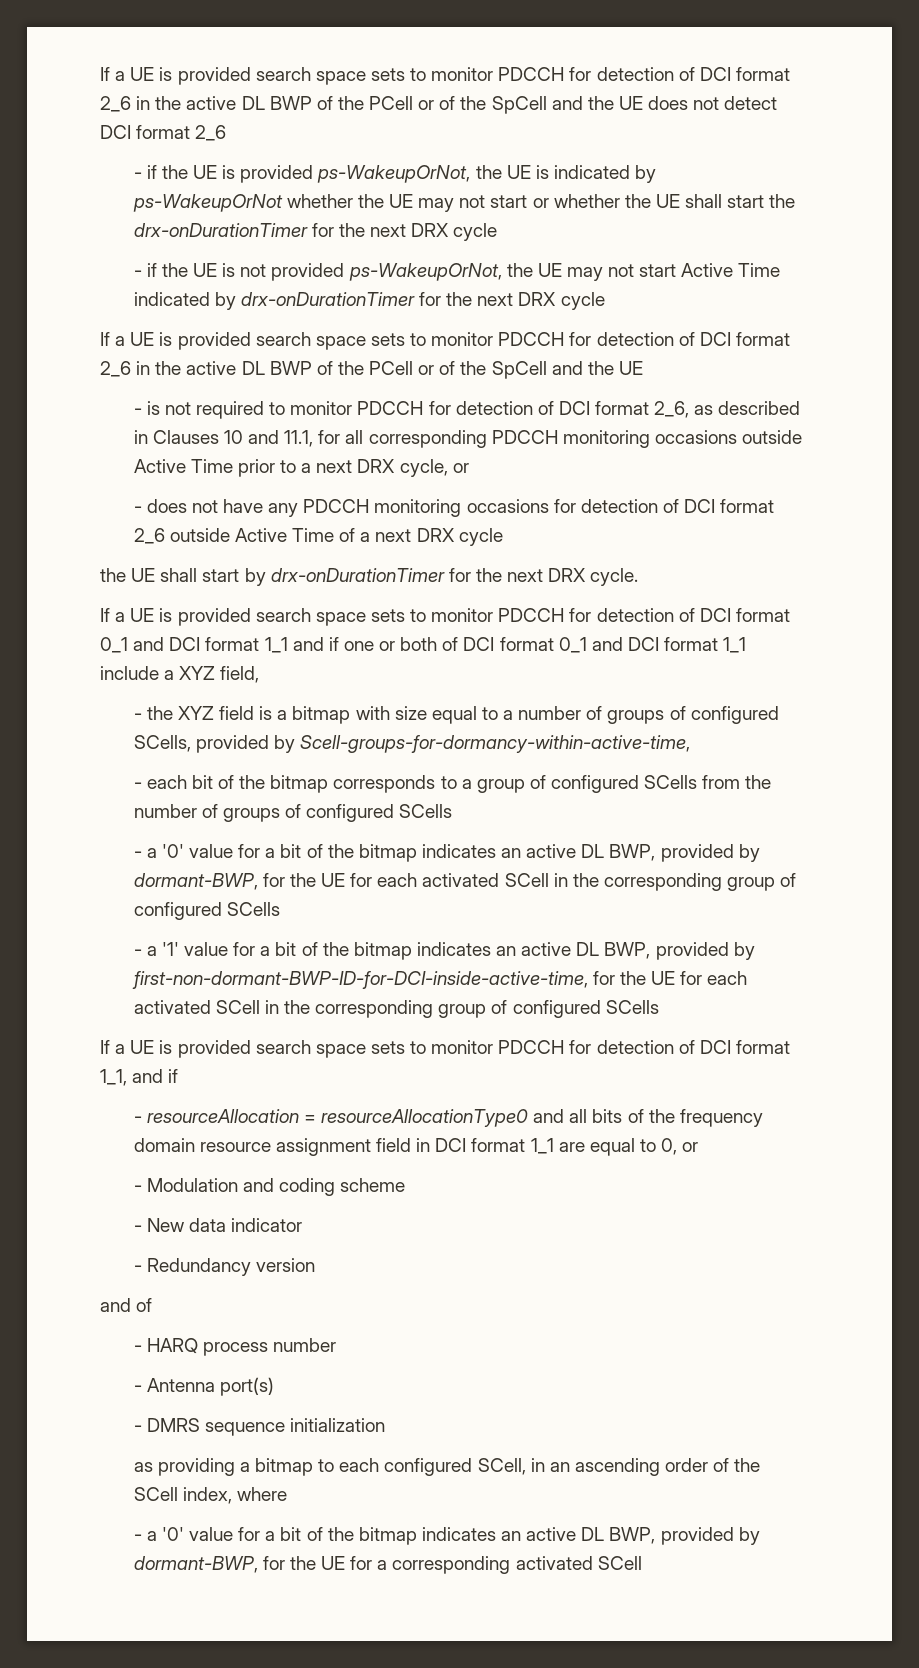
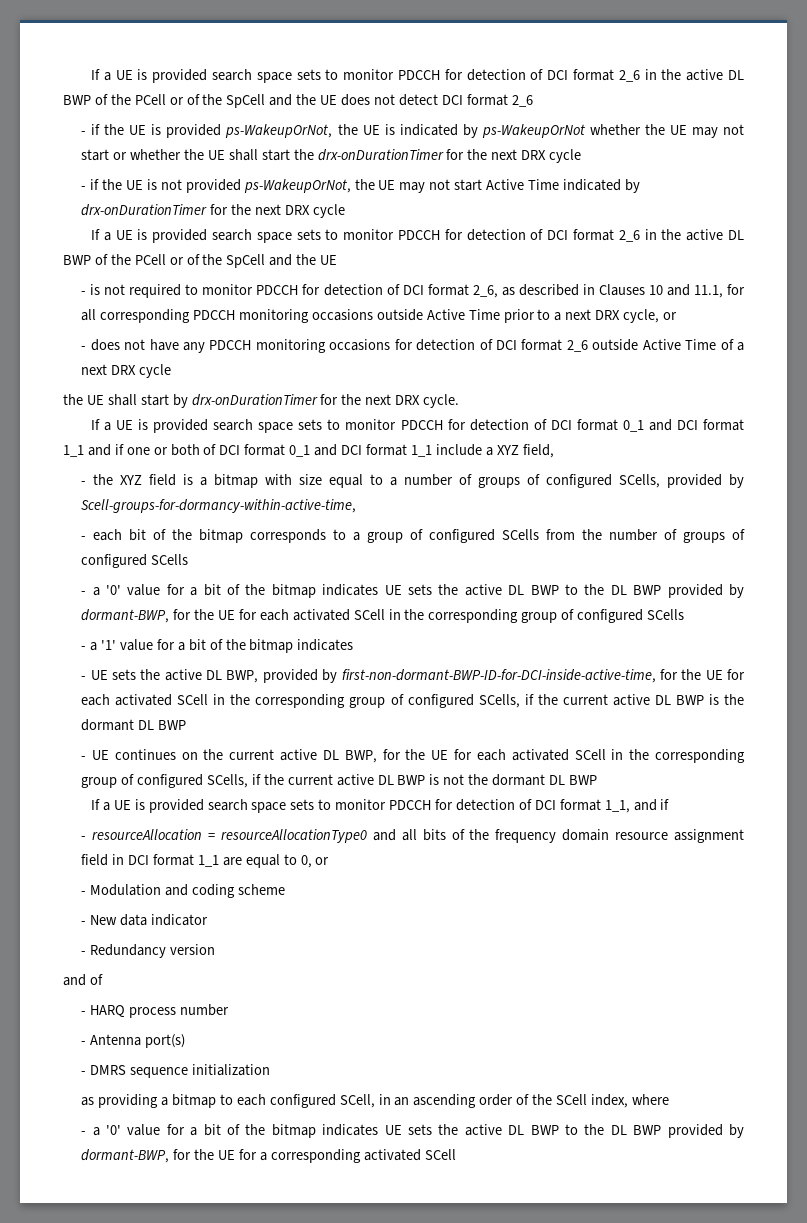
[501,844,656,861] an active DL BWP, -> [384,584,662,596] UE sets the active DL BWP to the DL BWP
[496,946,517,956] an -> [81,669,161,680] // - UE sets the
[605,1000,659,1014] SCells -> [478,694,744,708] [81,719,187,731] [81,749,745,763] [81,774,597,788] SCells, if the current active DL BWP is the dormant DL BWP // - UE continues on the current active DL BWP, for the UE for each activated SCell in the corresponding group of configured SCells, if the current active DL BWP is not the dormant DL BWP
[501,1527,656,1544] an active DL BWP, -> [384,1124,662,1136] UE sets the active DL BWP to the DL BWP

